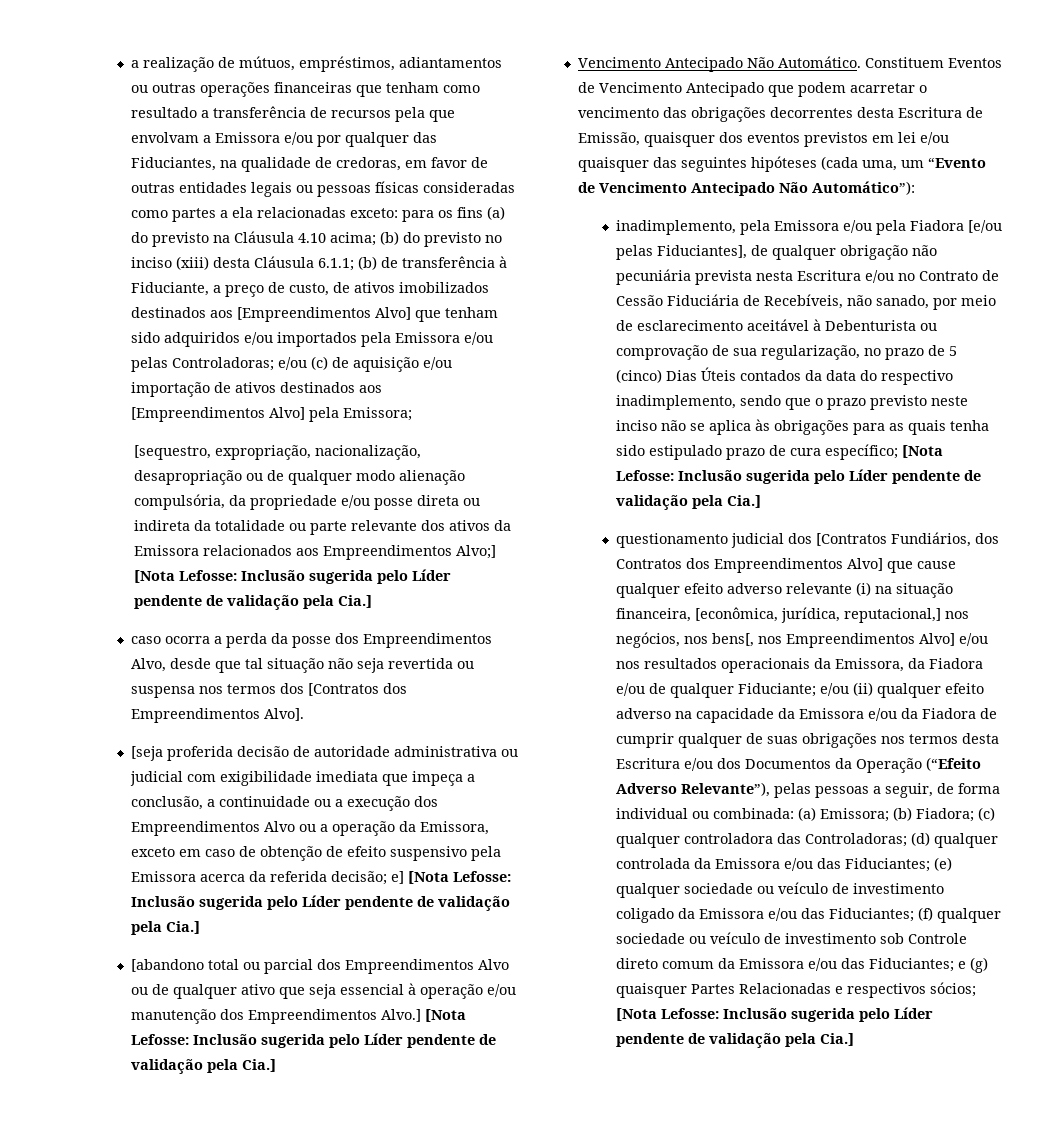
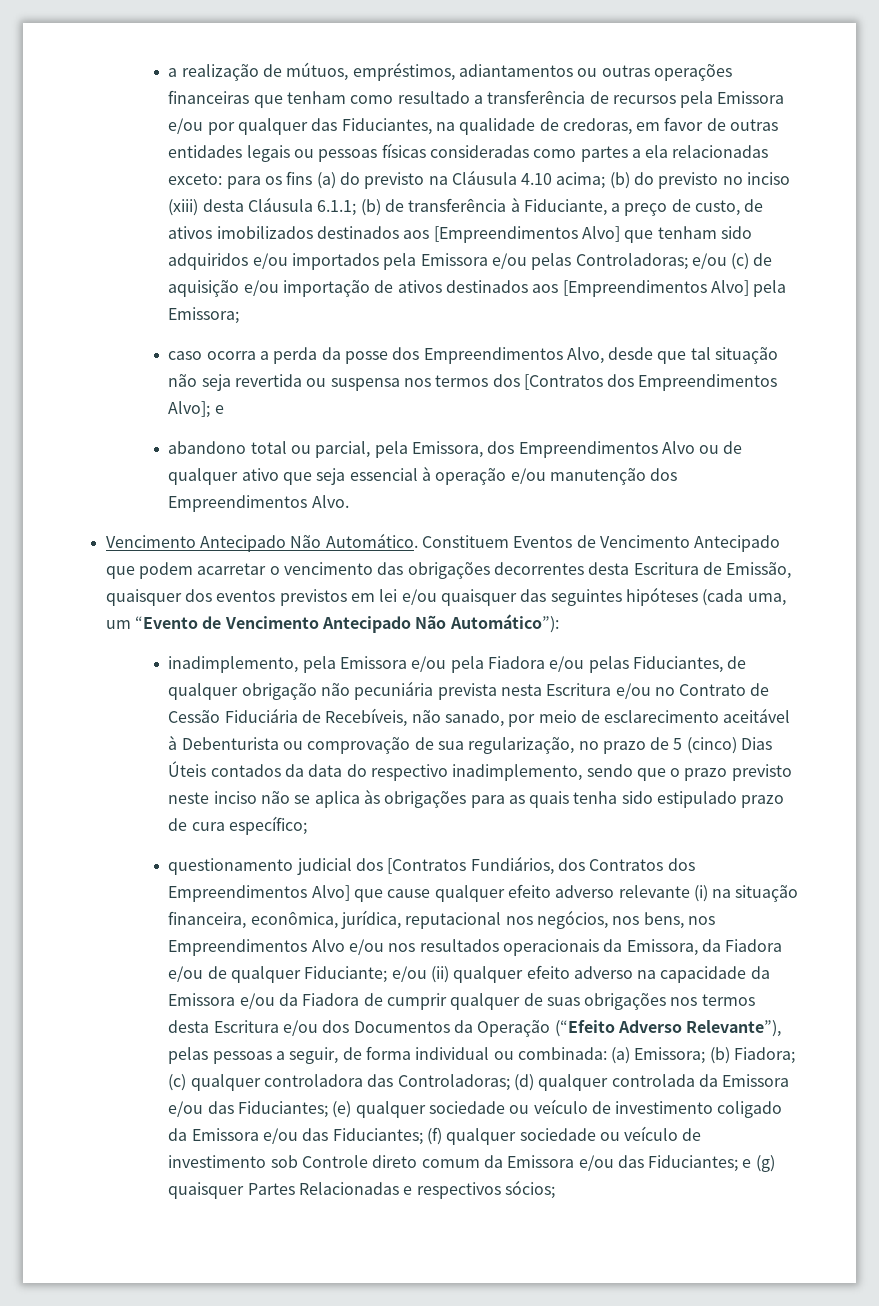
[428,110,455,122] [130,132,211,143] que envolvam a -> (714, 99) none
[133,445,421,460] [133,470,465,485] [133,494,480,510] [133,520,511,535] [133,545,496,560] [133,569,451,584] [133,595,372,610] // [sequestro, expropriação, nacionalização, desapropriação ou de qualquer modo alienação compulsória, da propriedade e/ou posse direta ou indireta da totalidade ou parte relevante dos ativos da Emissora relacionados aos Empreendimentos Alvo;] [Nota Lefosse: Inclusão sugerida pelo Líder pendente de validação pela Cia.] -> (240, 315) none
[263,708,304,721] [130,746,518,761] [129,771,475,786] [130,796,438,811] [130,821,489,836] [130,846,501,861] [130,871,511,885] [130,895,510,911] [130,921,200,935] [130,959,313,974] Alvo]. // [seja proferida decisão de autoridade administrativa ou judicial com exigibilidade imediata que impeça a conclusão, a continuidade ou a execução dos Empreendimentos Alvo ou a operação da Emissora, exceto em caso de obtenção de efeito suspensivo pela Emissora acerca da referida decisão; e] [Nota Lefosse: Inclusão sugerida pelo Líder pendente de validação pela Cia.] // [abandono total ou parcial -> [168,401,224,418] [168,441,483,458] Alvo]; e // abandono total ou parcial, pela Emissora,
[380,1009,466,1022] [130,1033,496,1048] [130,1059,276,1074] Alvo.] [Nota Lefosse: Inclusão sugerida pelo Líder pendente de validação pela Cia.] -> [311,495,349,508] Alvo.
[967,220,1002,233] [615,245,747,260] [e/ou pelas Fiduciantes], -> [549,656,723,673] e/ou pelas Fiduciantes,
[901,445,943,458] [615,469,981,484] [615,495,761,510] [Nota Lefosse: Inclusão sugerida pelo Líder pendente de validação pela Cia.] -> (307, 825) none
[694,607,941,623] [econômica, jurídica, reputacional,] -> [250,910,502,929] econômica, jurídica, reputacional
[711,633,754,647] bens[, -> [643,912,684,929] bens,
[918,633,955,646] Alvo] -> [311,939,345,952] Alvo
[615,1007,933,1022] [615,1033,854,1048] [Nota Lefosse: Inclusão sugerida pelo Líder pendente de validação pela Cia.] -> (555, 1189) none

